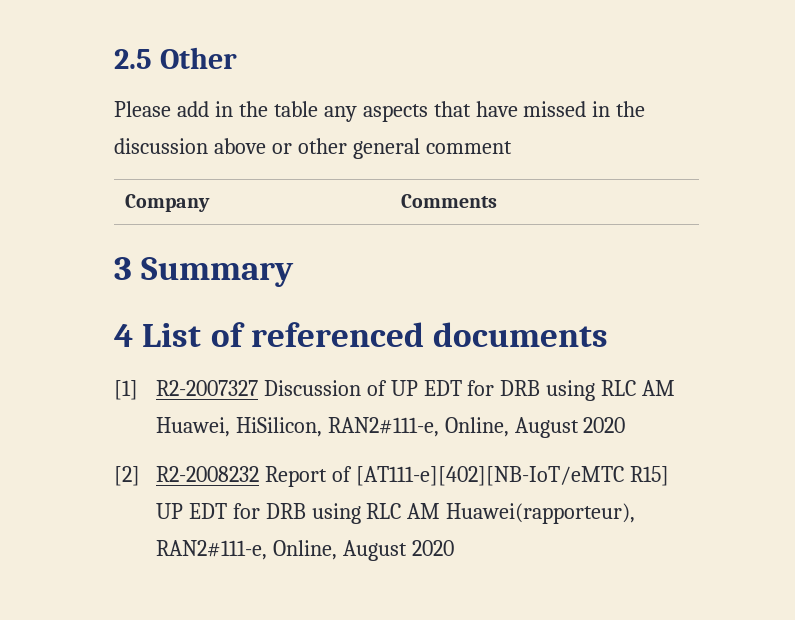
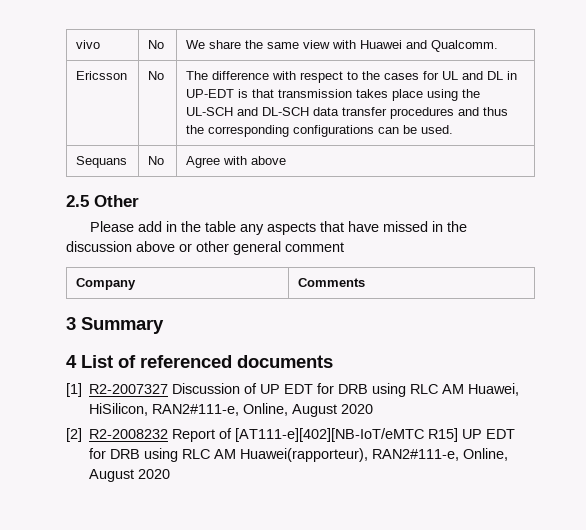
(114, 59) none -> [76,40,101,49] [148,40,165,49] [186,40,499,52] [76,71,128,80] [148,71,165,80] [186,71,518,83] [186,89,481,101] [186,107,509,119] [186,125,454,137] [76,156,128,168] [148,156,165,165] [186,156,287,168] vivo | No | We share the same view with Huawei and Qualcomm. // Ericsson | No | The difference with respect to the cases for UL and DL in UP-EDT is that transmission takes place using the UL-SCH and DL-SCH data transfer procedures and thus the corresponding configurations can be used. // Sequans | No | Agree with above //

